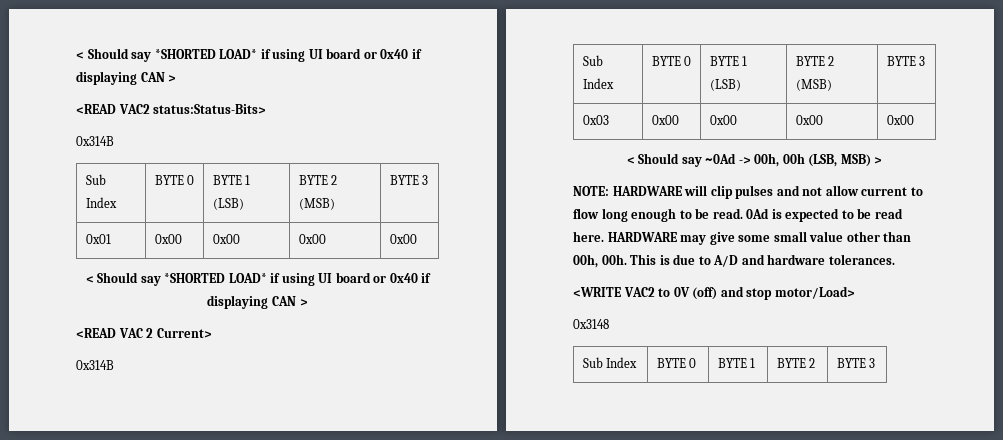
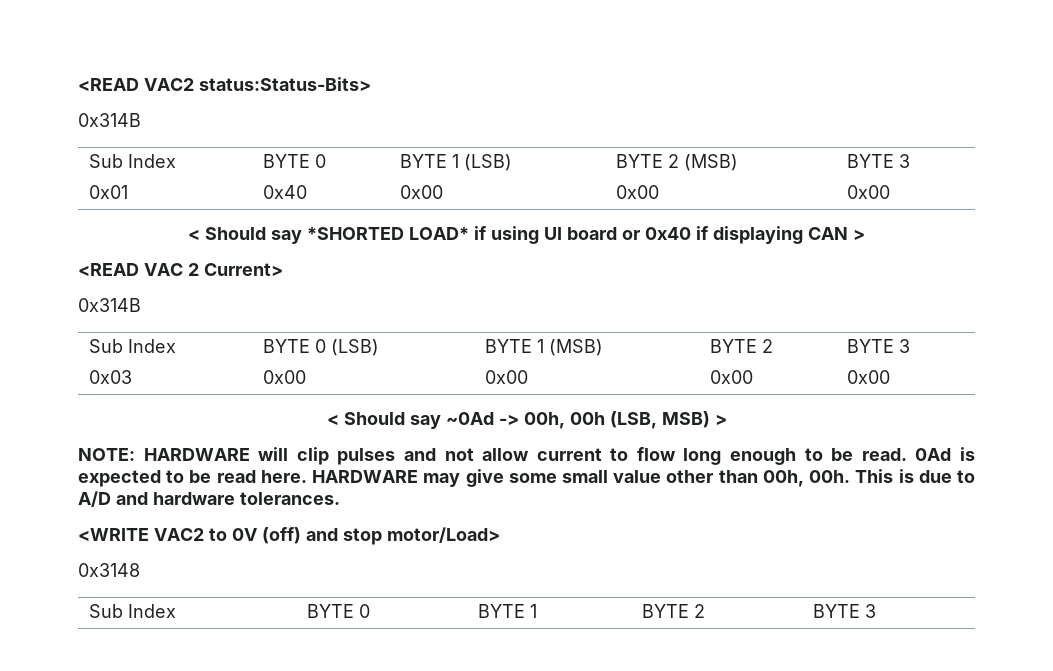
[76,48,422,62] [76,71,177,85] < Should say *SHORTED LOAD* if using UI board or 0x40 if displaying CAN > // -> (78, 84) none
[154,234,182,244] 0x00 -> [263,185,308,199] 0x40
[709,56,748,66] [709,79,741,91] [795,56,835,66] [795,79,832,91] | BYTE 1 (LSB) | BYTE 2 (MSB) -> [331,339,380,356] [485,339,604,356] [710,339,774,353] (LSB) | BYTE 1 (MSB) | BYTE 2

